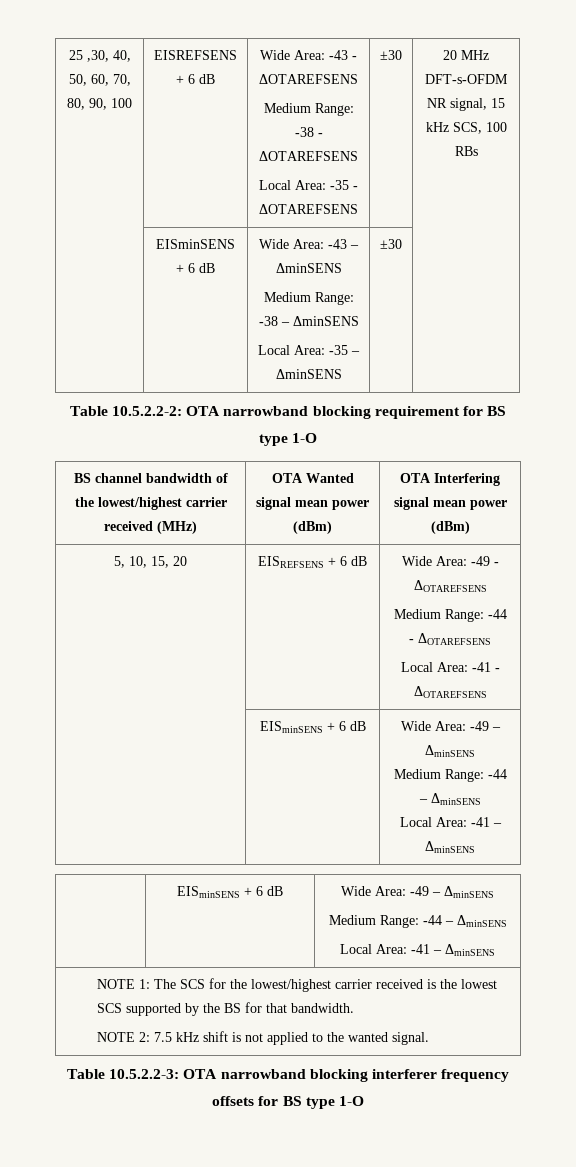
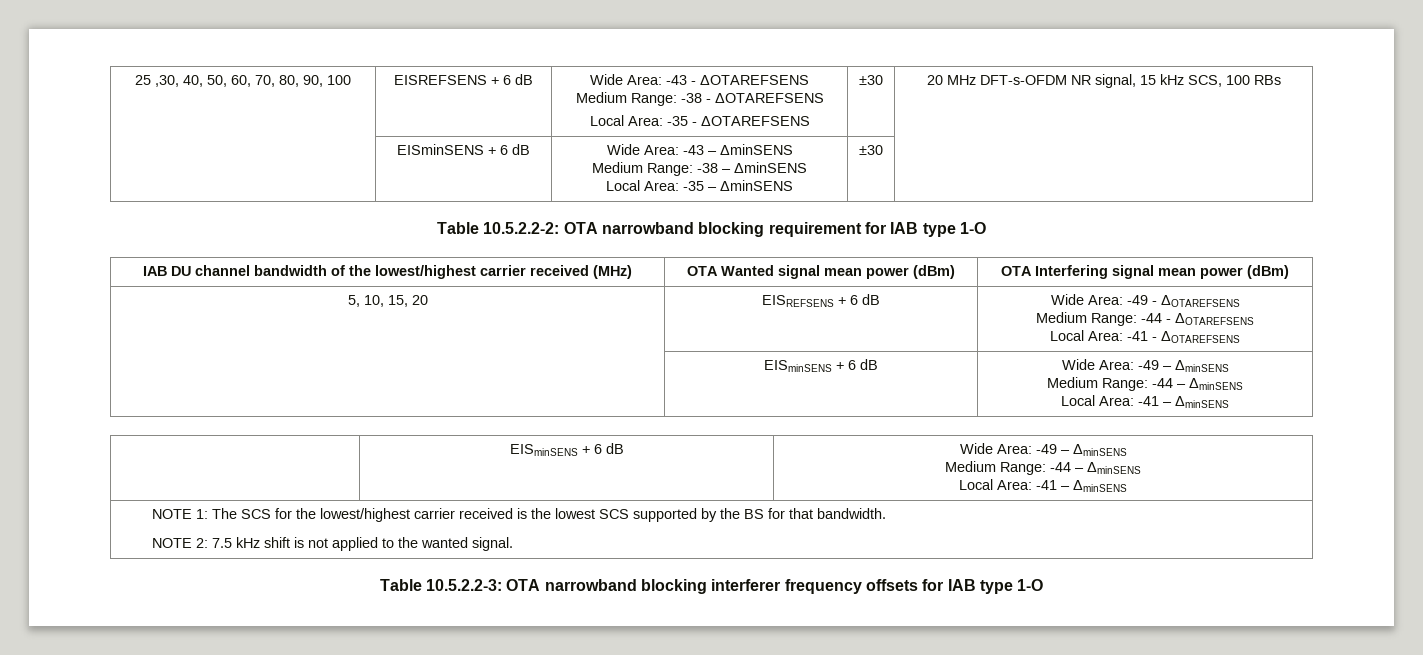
[487,406,507,416] BS -> [890,222,919,234] IAB
[73,473,91,483] BS -> [143,266,191,276] IAB DU
[282,1096,302,1106] BS -> [947,579,976,591] IAB

